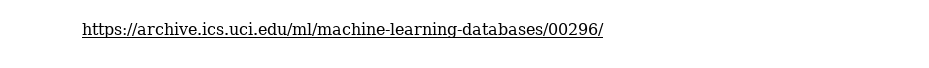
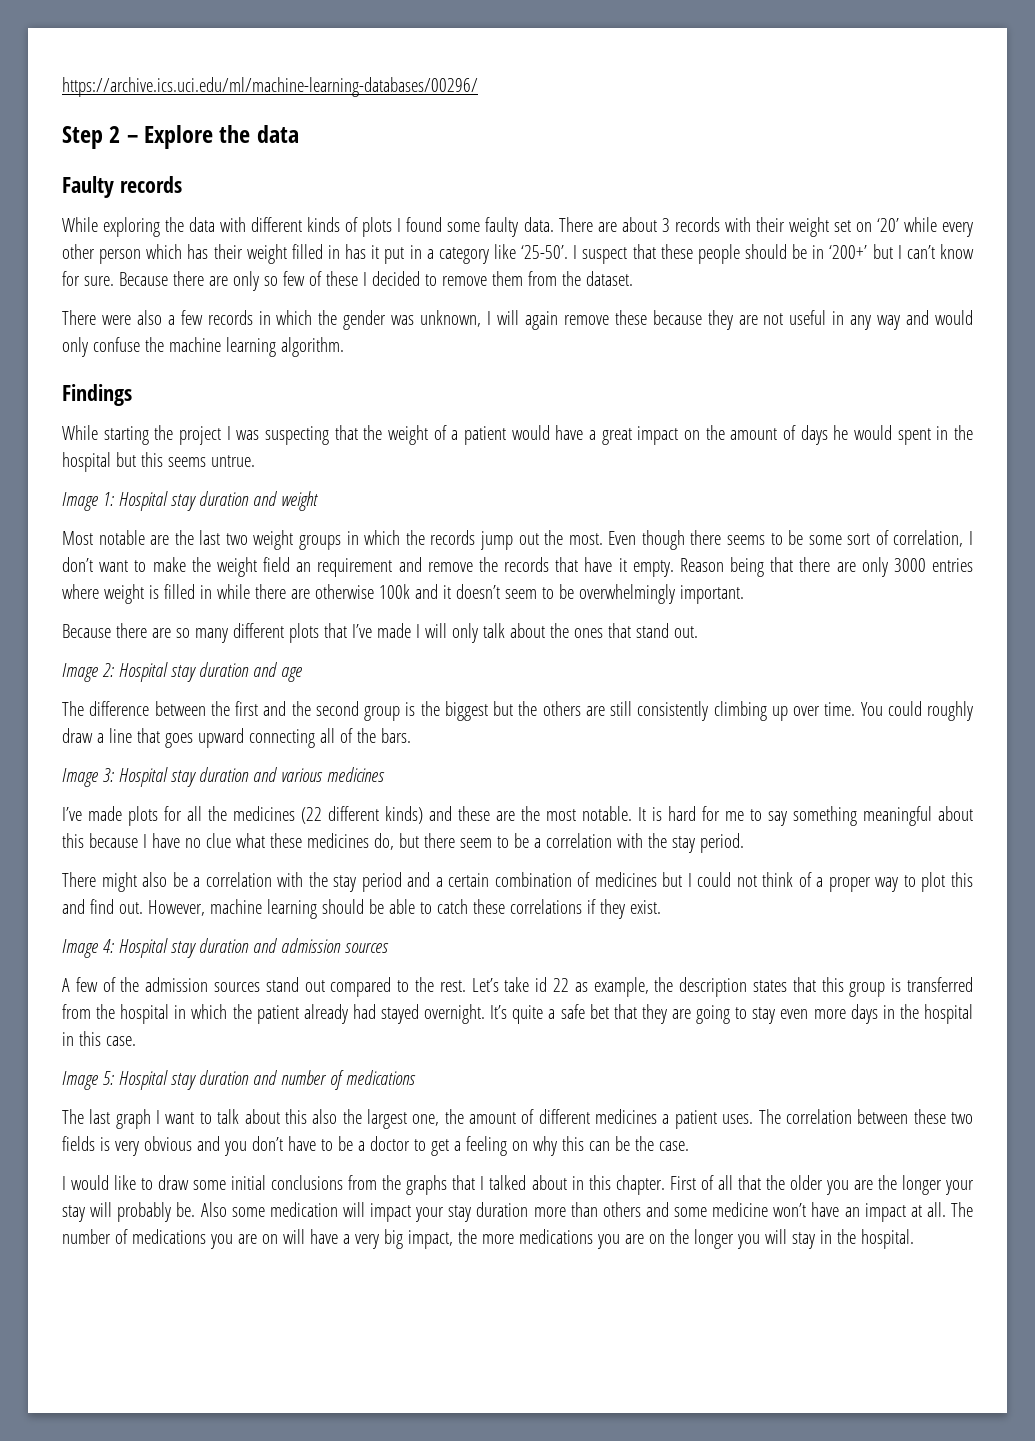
(604, 30) none -> [62,125,299,149] [62,176,182,198] [62,217,974,237] [62,244,974,264] [62,271,633,291] [62,310,973,330] [62,337,344,357] [62,384,132,406] [62,425,973,445] [62,452,255,472] [62,491,318,511] [62,530,974,550] [62,557,974,577] [62,584,744,604] [62,623,698,643] [62,662,302,682] [62,701,973,721] [62,728,411,748] [62,767,385,787] [62,806,973,826] [62,833,744,853] [62,872,973,892] [62,899,661,919] [62,938,389,958] [62,977,973,997] [62,1004,973,1024] [62,1031,136,1046] [62,1070,416,1090] [62,1109,974,1129] [62,1136,689,1156] [62,1175,975,1195] [62,1202,973,1222] [62,1229,914,1249] // Step 2 – Explore the data // Faulty records // While exploring the data with different kinds of plots I found some faulty data. There are about 3 records with their weight set on ‘20’ while every other person which has their weight filled in has it put in a category like ‘25-50’. I suspect that these people should be in ‘200+’ but I can’t know for sure. Because there are only so few of these I decided to remove them from the dataset. // There were also a few records in which the gender was unknown, I will again remove these because they are not useful in any way and would only confuse the machine learning algorithm. // Findings // While starting the project I was suspecting that the weight of a patient would have a great impact on the amount of days he would spent in the hospital but this seems untrue. // Image 1: Hospital stay duration and weight // Most notable are the last two weight groups in which the records jump out the most. Even though there seems to be some sort of correlation, I don’t want to make the weight field an requirement and remove the records that have it empty. Reason being that there are only 3000 entries where weight is filled in while there are otherwise 100k and it doesn’t seem to be overwhelmingly important. // Because there are so many different plots that I’ve made I will only talk about the ones that stand out. // Image 2: Hospital stay duration and age // The difference between the first and the second group is the biggest but the others are still consistently climbing up over time. You could roughly draw a line that goes upward connecting all of the bars. // Image 3: Hospital stay duration and various medicines // I’ve made plots for all the medicines (22 different kinds) and these are the most notable. It is hard for me to say something meaningful about this because I have no clue what these medicines do, but there seem to be a correlation with the stay period. // There might also be a correlation with the stay period and a certain combination of medicines but I could not think of a proper way to plot this and find out. However, machine learning should be able to catch these correlations if they exist. // Image 4: Hospital stay duration and admission sources // A few of the admission sources stand out compared to the rest. Let’s take id 22 as example, the description states that this group is transferred from the hospital in which the patient already had stayed overnight. It’s quite a safe bet that they are going to stay even more days in the hospital in this case. // Image 5: Hospital stay duration and number of medications // The last graph I want to talk about this also the largest one, the amount of different medicines a patient uses. The correlation between these two fields is very obvious and you don’t have to be a doctor to get a feeling on why this can be the case. // I would like to draw some initial conclusions from the graphs that I talked about in this chapter. First of all that the older you are the longer your stay will probably be. Also some medication will impact your stay duration more than others and some medicine won’t have an impact at all. The number of medications you are on will have a very big impact, the more medications you are on the longer you will stay in the hospital.

